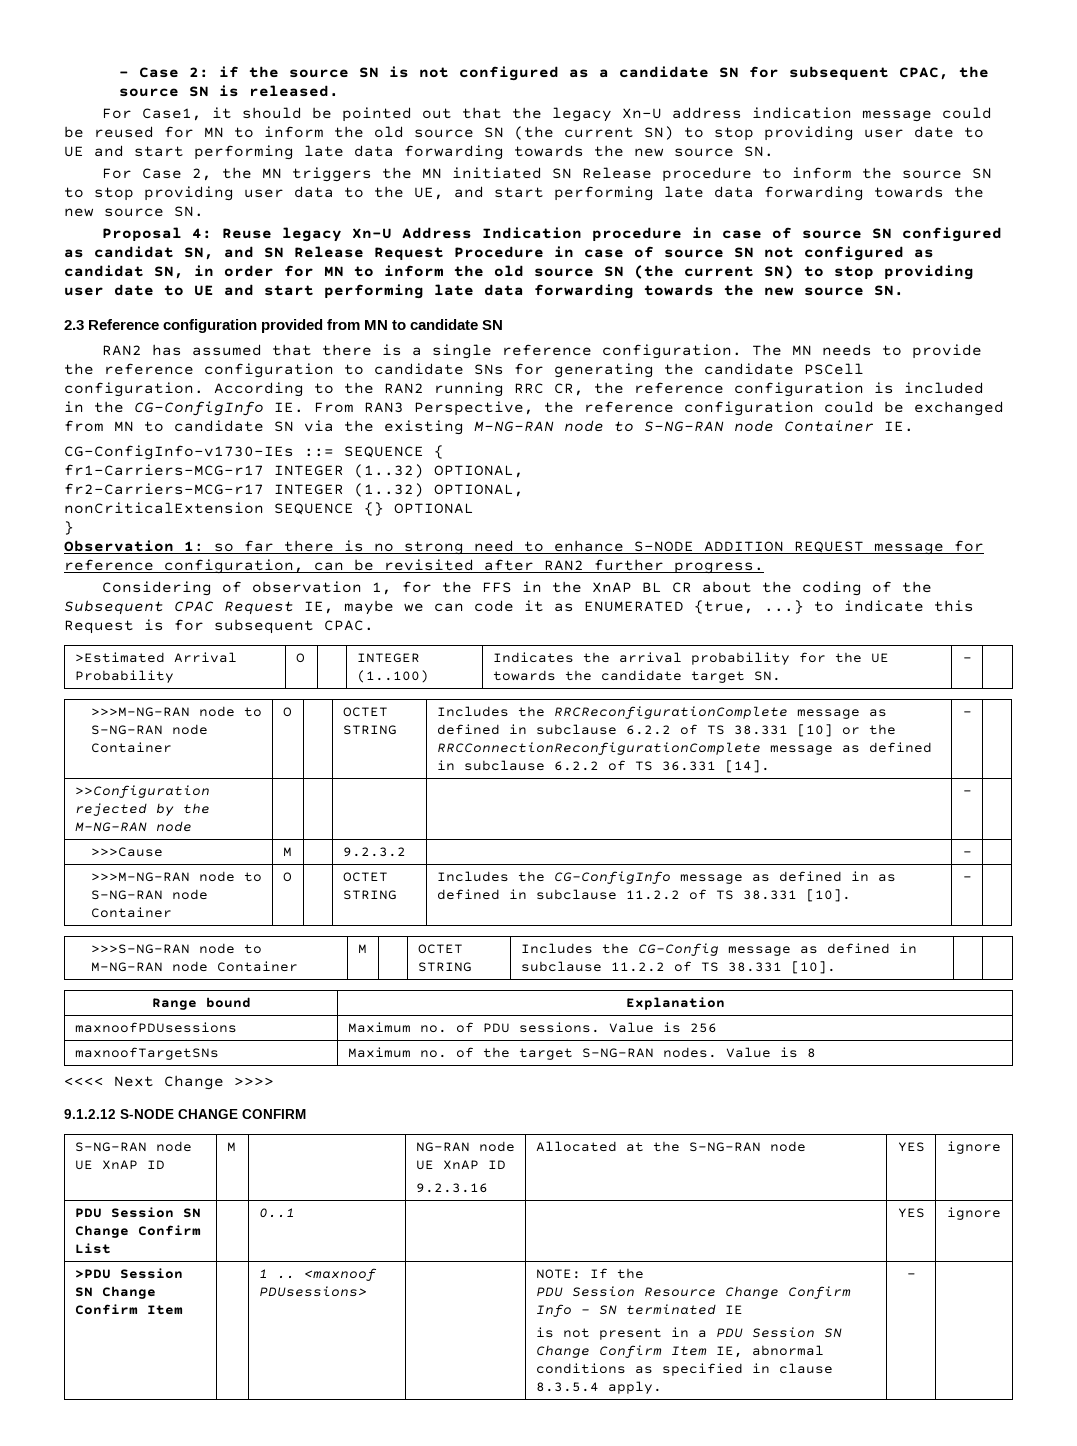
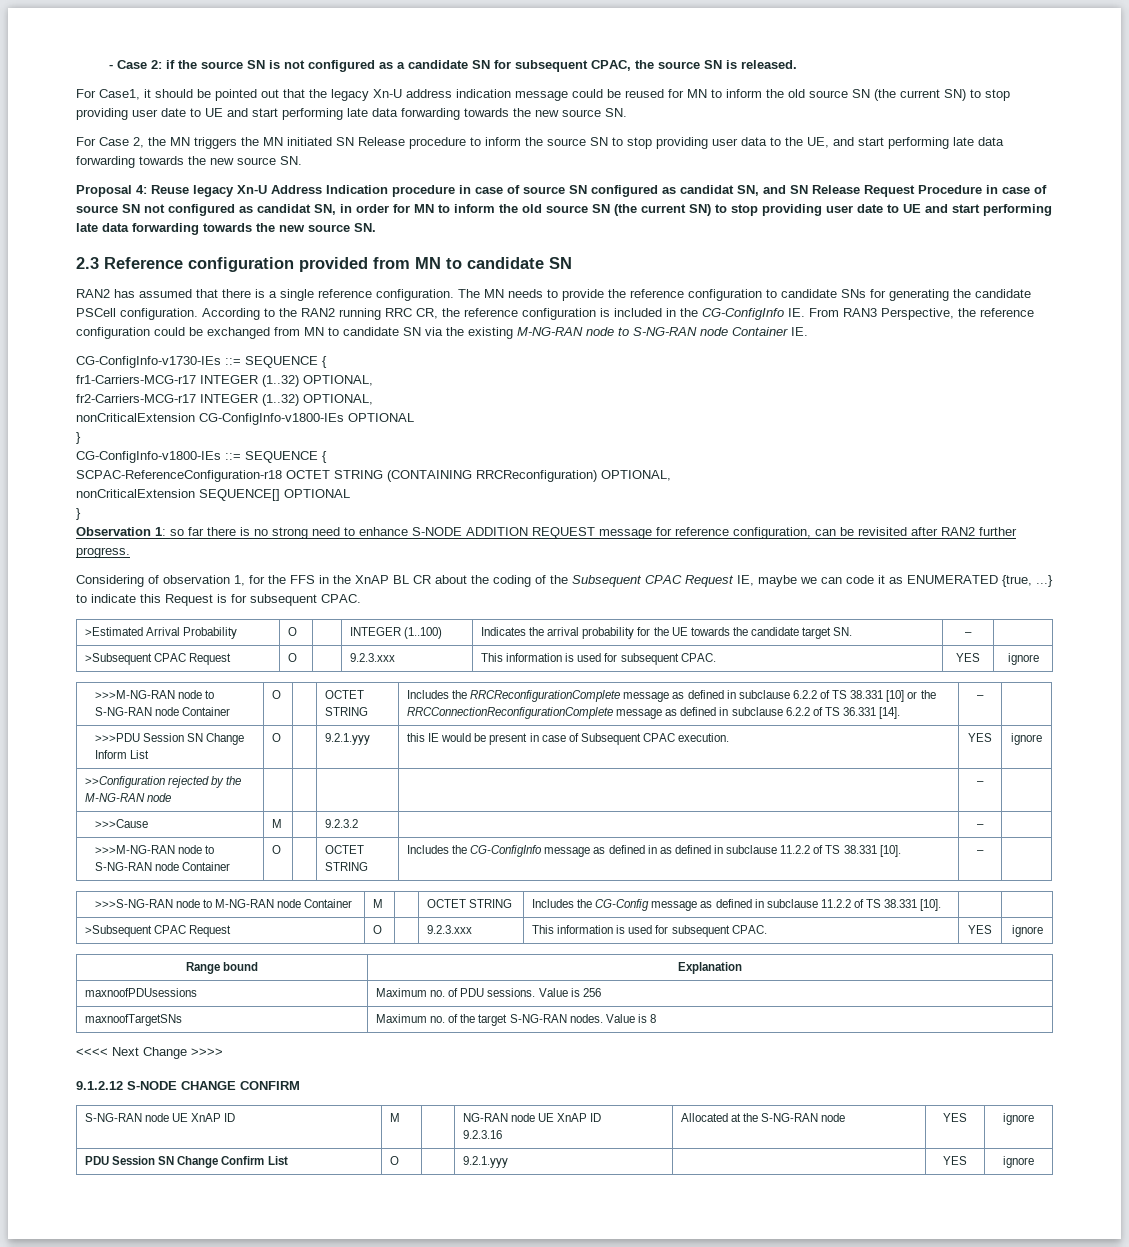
[274,502,384,516] SEQUENCE {} -> [199,413,414,425] [76,432,81,444] [76,451,327,463] [76,470,671,482] [76,489,280,501] CG-ConfigInfo-v1800-IEs OPTIONAL // } // CG-ConfigInfo-v1800-IEs ::= SEQUENCE { // SCPAC-ReferenceConfiguration-r18 OCTET STRING (CONTAINING RRCReconfiguration) OPTIONAL, // nonCriticalExtension SEQUENCE[]
(972, 659) none -> [85,653,232,665] [288,653,298,662] [350,653,396,662] [481,653,716,665] [956,653,980,662] [1007,653,1039,665] // >Subsequent CPAC Request | O | | 9.2.3.xxx | This information is used for subsequent CPAC. | YES | ignore
(972, 713) none -> [94,733,245,745] [94,750,149,759] [272,733,282,742] [325,733,371,745] [407,733,730,745] [968,733,992,742] [1011,733,1042,745] // >>>PDU Session SN Change Inform List | O | | 9.2.1.yyy | this IE would be present in case of Subsequent CPAC execution. | YES | ignore
(836, 967) none -> [85,925,232,937] [373,925,383,934] [427,925,473,934] [532,925,767,937] [968,925,992,934] [1011,925,1043,937] // >Subsequent CPAC Request | O | | 9.2.3.xxx | This information is used for subsequent CPAC. | YES | ignore
[258,1208,295,1218] [897,1208,925,1218] [947,1207,1001,1220] [74,1268,183,1279] [74,1286,156,1299] [74,1304,183,1315] [258,1268,377,1281] [258,1286,367,1297] [535,1268,644,1279] [535,1286,851,1299] [535,1304,743,1317] [535,1327,842,1340] [535,1345,824,1358] [535,1363,833,1376] [535,1381,662,1394] [906,1273,916,1278] | 0..1 | | | YES | ignore // >PDU Session SN Change Confirm Item | | 1 .. <maxnoof PDUsessions> | | NOTE: If the // PDU Session Resource Change Confirm Info – SN terminated IE // is not present in a PDU Session SN Change Confirm Item IE, abnormal conditions as specified in clause 8.3.5.4 apply. | – | -> [390,1156,400,1165] [463,1156,509,1168] [943,1156,967,1165] [1003,1156,1034,1168] O | | 9.2.1.yyy | | YES | ignore

